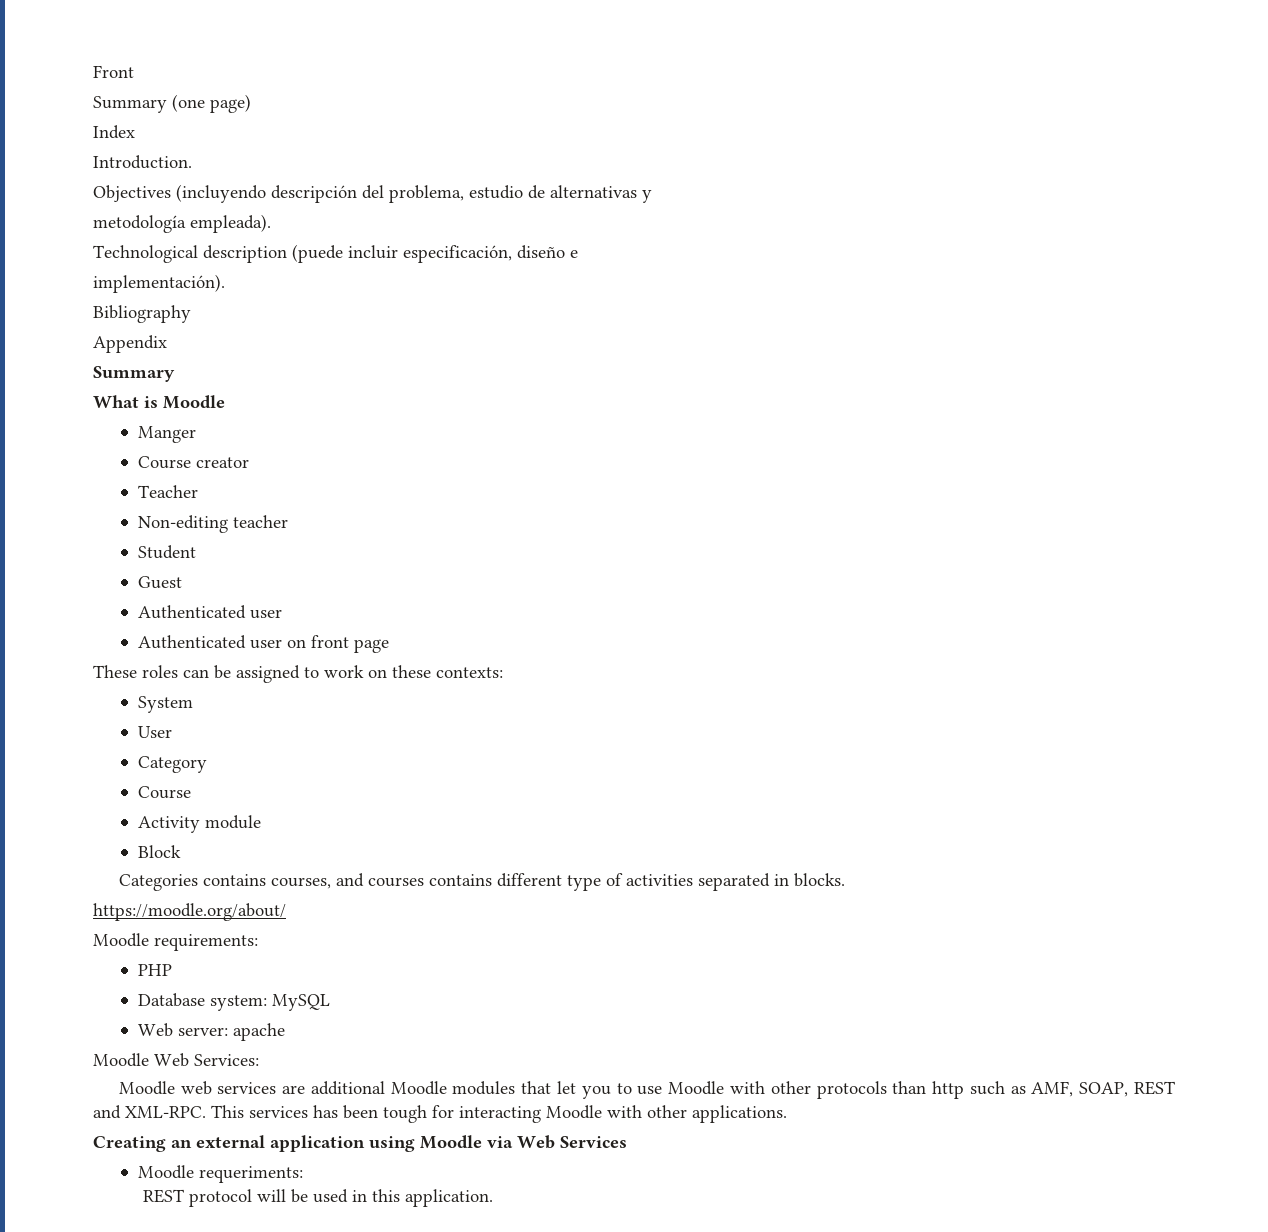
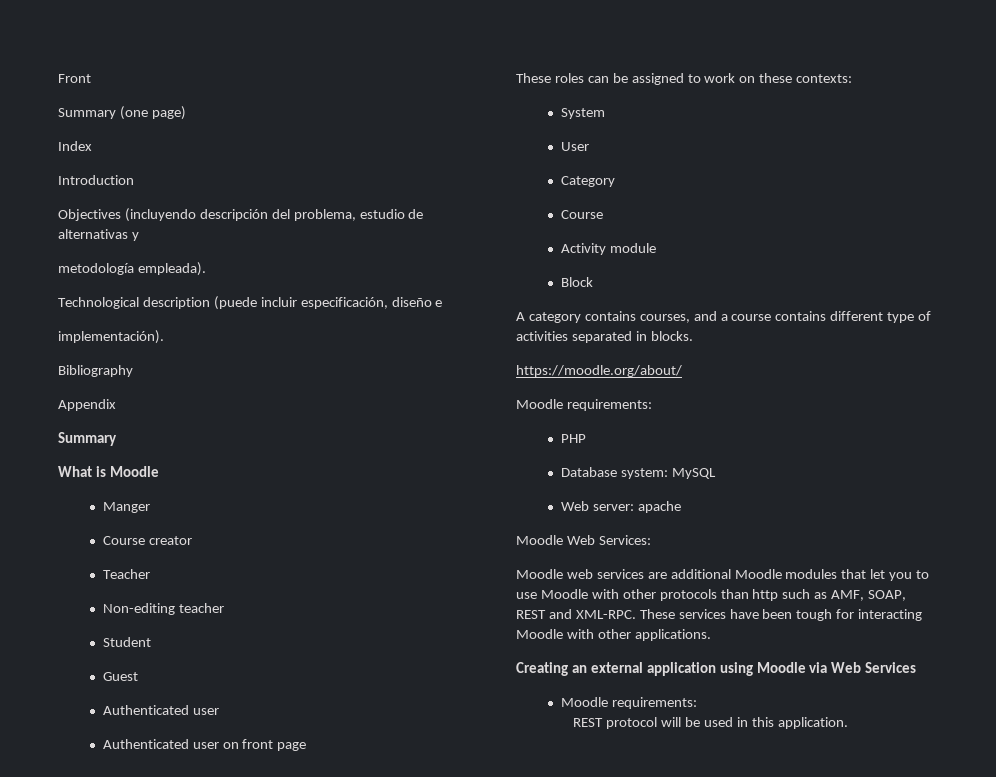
[93,155,192,169] Introduction. -> [58,175,134,185] Introduction
[118,874,198,891] Categories -> [516,312,581,323] A category
[367,877,424,887] courses -> [720,314,772,321] a course
[211,1105,338,1118] This services has -> [639,609,759,619] These services have
[199,1166,304,1183] requeriments: -> [611,697,697,709] requirements:

